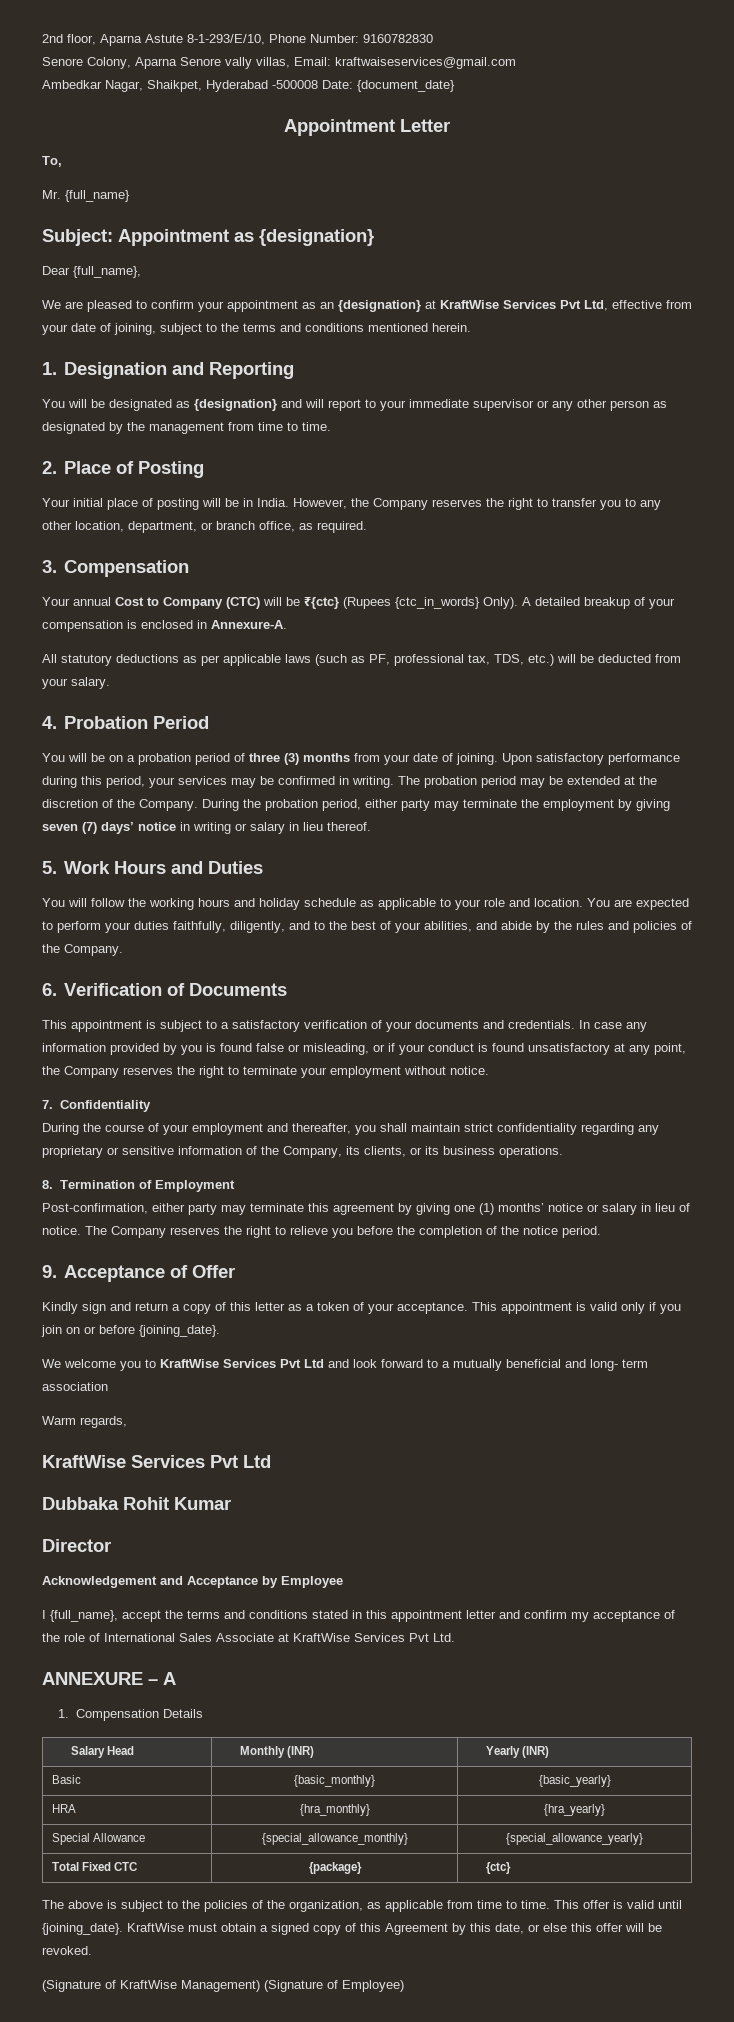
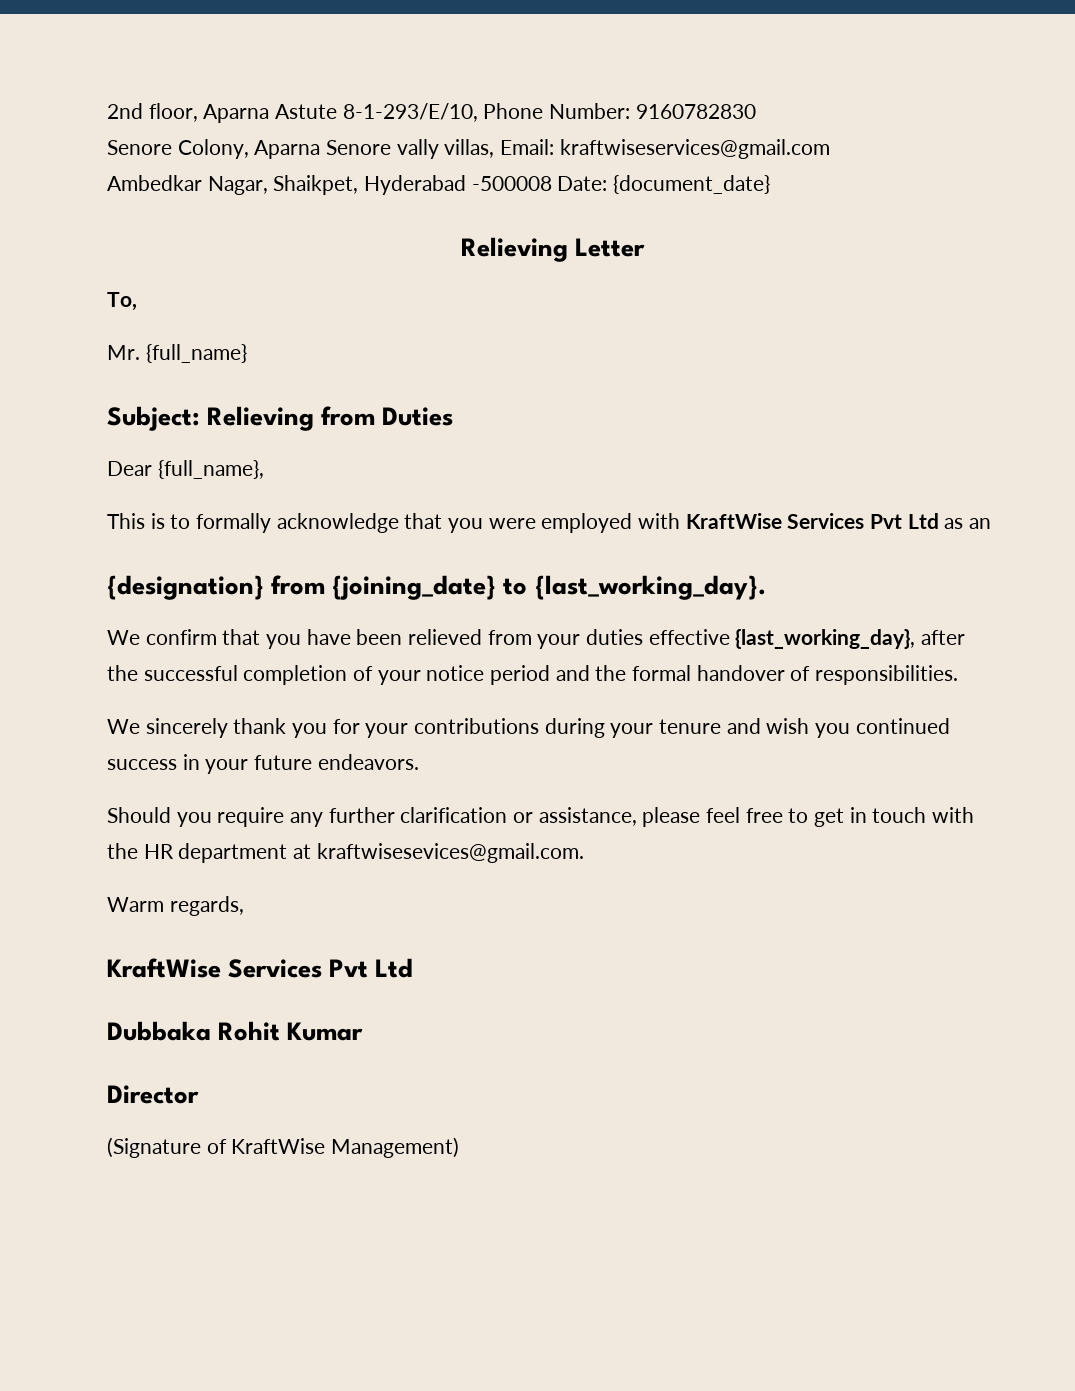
[335,57,516,69] kraftwaiseservices@gmail.com -> [559,139,830,159] kraftwiseservices@gmail.com
[284,119,395,136] Appointment -> [460,237,568,262] Relieving
[118,229,374,246] Appointment as {designation} -> [207,406,454,431] Relieving from Duties
[42,300,692,312] [42,323,471,335] [42,362,294,379] [42,399,667,411] [42,422,331,434] [42,461,204,478] [42,498,661,510] [42,521,367,533] [42,560,189,577] [42,597,675,609] [42,620,287,632] [42,654,681,666] [42,677,110,689] [42,716,209,729] [42,753,680,765] [42,776,657,788] [42,799,670,811] [42,822,371,834] [42,861,263,874] [42,898,689,910] [42,921,692,933] [42,944,123,956] [42,983,287,996] [42,1020,647,1032] [42,1043,686,1055] [42,1066,489,1078] [42,1100,151,1112] [42,1123,659,1135] [42,1146,563,1158] [42,1180,235,1192] [42,1203,690,1215] [42,1226,601,1238] [42,1265,235,1282] [42,1302,681,1314] [41,1325,220,1337] [42,1359,648,1371] [42,1382,108,1391] We are pleased to confirm your appointment as an {designation} at KraftWise Services Pvt Ltd, effective from your date of joining, subject to the terms and conditions mentioned herein. // 1. Designation and Reporting // You will be designated as {designation} and will report to your immediate supervisor or any other person as designated by the management from time to time. // 2. Place of Posting // Your initial place of posting will be in India. However, the Company reserves the right to transfer you to any other location, department, or branch office, as required. // 3. Compensation // Your annual Cost to Company (CTC) will be ₹{ctc} (Rupees {ctc_in_words} Only). A detailed breakup of your compensation is enclosed in Annexure-A. // All statutory deductions as per applicable laws (such as PF, professional tax, TDS, etc.) will be deducted from your salary. // 4. Probation Period // You will be on a probation period of three (3) months from your date of joining. Upon satisfactory performance during this period, your services may be confirmed in writing. The probation period may be extended at the discretion of the Company. During the probation period, either party may terminate the employment by giving seven (7) days’ notice in writing or salary in lieu thereof. // 5. Work Hours and Duties // You will follow the working hours and holiday schedule as applicable to your role and location. You are expected to perform your duties faithfully, diligently, and to the best of your abilities, and abide by the rules and policies of the Company. // 6. Verification of Documents // This appointment is subject to a satisfactory verification of your documents and credentials. In case any information provided by you is found false or misleading, or if your conduct is found unsatisfactory at any point, the Company reserves the right to terminate your employment without notice. // 7. Confidentiality // During the course of your employment and thereafter, you shall maintain strict confidentiality regarding any proprietary or sensitive information of the Company, its clients, or its business operations. // 8. Termination of Employment // Post-confirmation, either party may terminate this agreement by giving one (1) months’ notice or salary in lieu of notice. The Company reserves the right to relieve you before the completion of the notice period. // 9. Acceptance of Offer // Kindly sign and return a copy of this letter as a token of your acceptance. This appointment is valid only if you join on or before {joining_date}. // We welcome you to KraftWise Services Pvt Ltd and look forward to a mutually beneficial and long- term association -> [107,513,992,533] [107,575,766,600] [107,629,966,649] [107,665,959,685] [107,718,950,738] [107,754,419,774] [107,807,975,827] [107,843,584,863] This is to formally acknowledge that you were employed with KraftWise Services Pvt Ltd as an // {designation} from {joining_date} to {last_working_day}. // We confirm that you have been relieved from your duties effective {last_working_day}, after the successful completion of your notice period and the formal handover of responsibilities. // We sincerely thank you for your contributions during your tenure and wish you continued success in your future endeavors. // Should you require any further clarification or assistance, please feel free to get in touch with the HR department at kraftwisesevices@gmail.com.
[42,1576,343,1588] [42,1610,675,1622] [42,1633,455,1642] [42,1672,176,1685] [58,1709,203,1721] [71,1746,135,1758] [240,1746,315,1758] [486,1746,550,1758] [51,1775,81,1784] [294,1775,375,1787] [538,1775,611,1787] [51,1804,76,1813] [299,1804,370,1816] [544,1804,605,1816] [51,1833,145,1845] [261,1833,408,1845] [506,1833,643,1845] [51,1862,138,1871] [308,1862,362,1874] [486,1862,512,1874] [42,1900,682,1912] [42,1923,662,1935] [42,1946,92,1955] // Acknowledgement and Acceptance by Employee // I {full_name}, accept the terms and conditions stated in this appointment letter and confirm my acceptance of the role of International Sales Associate at KraftWise Services Pvt Ltd. // ANNEXURE – A // 1. Compensation Details // Salary Head | Monthly (INR) | Yearly (INR) // Basic | {basic_monthly} | {basic_yearly} // HRA | {hra_monthly} | {hra_yearly} // Special Allowance | {special_allowance_monthly} | {special_allowance_yearly} // Total Fixed CTC | {package} | {ctc} // The above is subject to the policies of the organization, as applicable from time to time. This offer is valid until {joining_date}. KraftWise must obtain a signed copy of this Agreement by this date, or else this offer will be revoked. -> (199, 1094) none
[264,1980,404,1992] (Signature of Employee) -> (460, 1147) none

